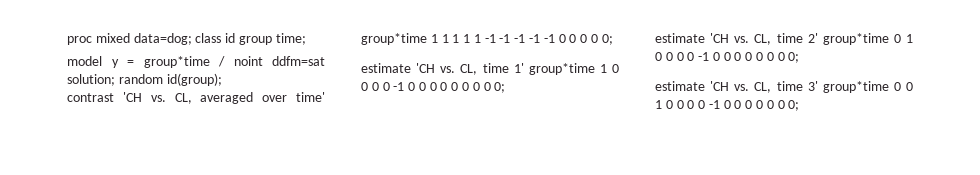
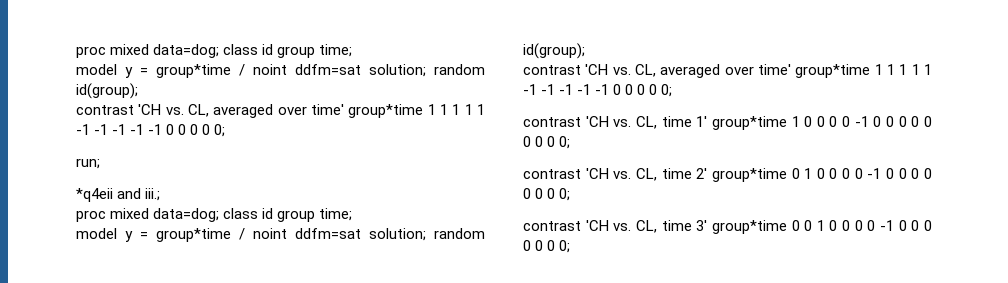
[361,63,411,73] estimate -> [76,158,100,169] [76,188,161,202] [76,208,353,222] [76,228,485,242] [523,43,585,59] [523,64,932,78] [523,84,673,97] [523,117,581,127] run; // *q4eii and iii.; // proc mixed data=dog; class id group time; // model y = group*time / noint ddfm=sat solution; random id(group); // contrast 'CH vs. CL, averaged over time' group*time 1 1 1 1 1 -1 -1 -1 -1 -1 0 0 0 0 0; // contrast
[655,33,705,43] estimate -> [523,169,581,179] contrast
[655,81,705,91] estimate -> [523,221,581,231] contrast

